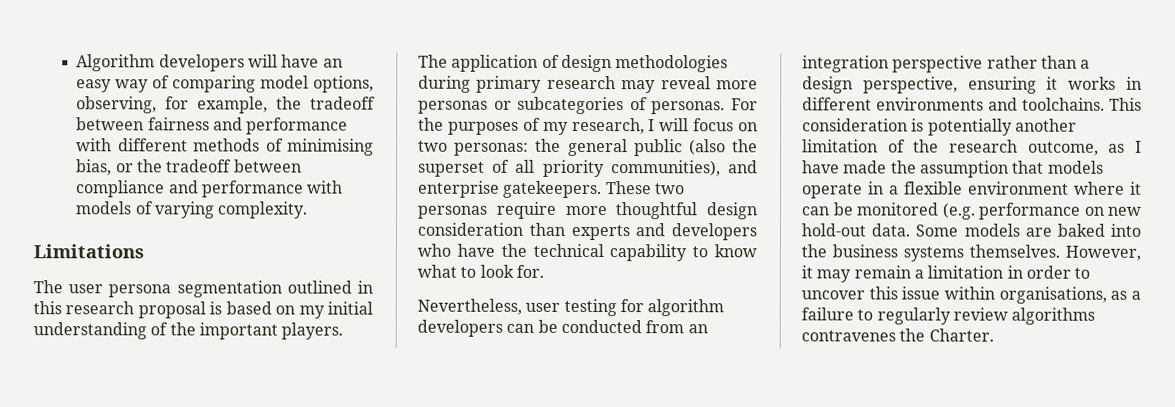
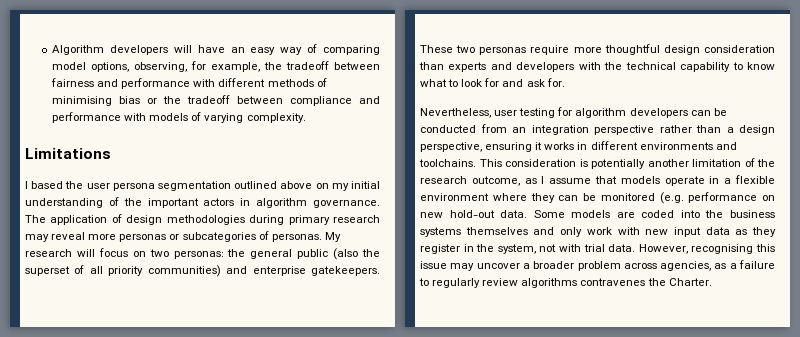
[76,159,113,176] bias, -> [119,96,141,104] bias
[33,280,63,294] The -> [25,181,84,189] I based the
[357,280,374,294] [33,301,272,319] in this research proposal is based -> [280,181,313,189] above
[281,322,344,340] players. -> [203,198,380,208] actors in algorithm governance.
[731,98,758,111] [418,117,656,135] For the purposes of my research, I -> [324,232,341,242] [25,249,72,257] My research
[610,160,721,177] communities), -> [147,265,221,277] communities)
[417,243,495,257] who have -> [578,62,601,70] with
(514, 271) none -> [484,78,545,87] for and ask
[802,160,1009,178] have made the assumption -> [549,178,592,184] assume
[1130,181,1142,195] it -> [530,193,555,203] they
[1056,223,1105,237] baked -> [641,210,675,218] coded
[969,244,1141,261] [801,265,1091,283] [801,286,1107,304] themselves. However, it may remain a limitation in order to uncover this issue within organisations, -> [465,227,776,237] [420,244,775,254] [420,261,712,271] themselves and only work with new input data as they register in the system, not with trial data. However, recognising this issue may uncover a broader problem across agencies,

